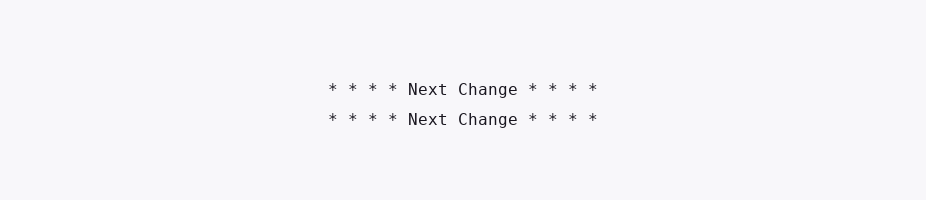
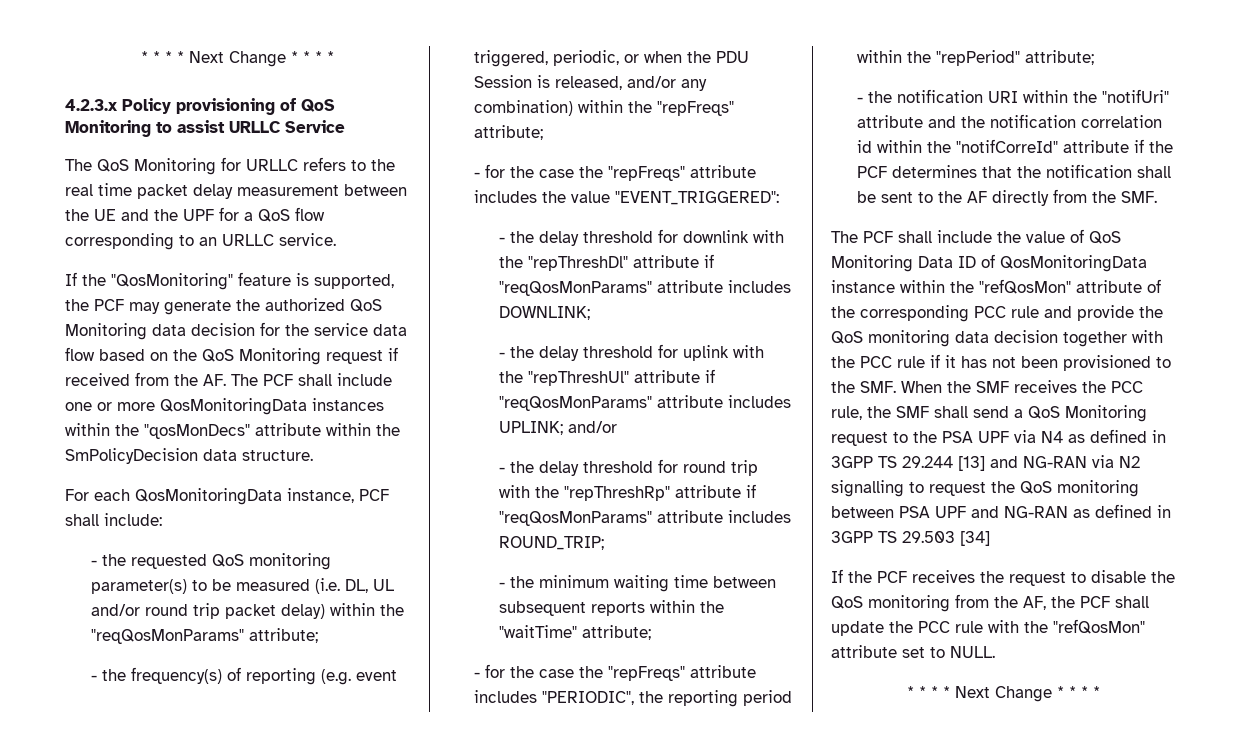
(598, 89) none -> [65,98,335,115] [65,120,345,137] [65,157,395,175] [65,183,407,199] [65,207,325,222] [65,233,336,250] [65,272,394,290] [65,298,382,315] [65,322,407,340] [65,347,398,365] [65,372,392,386] [65,398,384,415] [65,423,400,439] [65,448,313,464] [65,488,389,505] [65,513,162,526] [90,553,331,570] [90,578,394,594] [90,603,404,619] [90,628,318,644] [90,667,397,685] [473,50,749,67] [473,75,707,91] [473,100,734,116] [473,125,543,140] [473,164,756,181] [473,190,779,205] [499,229,785,246] [499,254,715,271] [499,280,792,296] [499,306,591,320] [499,344,765,361] [499,369,716,386] [499,395,792,411] [499,421,618,435] [499,459,759,476] [499,484,757,501] [499,510,792,526] [499,536,605,550] [499,575,777,592] [499,600,725,616] [499,625,652,640] [473,664,756,681] [473,690,792,707] [856,50,1094,66] [856,89,1169,103] [856,114,1162,128] [856,139,1173,153] [856,164,1171,178] [856,189,1157,206] [831,229,1121,244] [831,254,1147,272] [831,279,1161,294] [831,305,1163,322] [831,330,1163,347] [831,354,1171,371] [831,380,1143,393] [831,405,1147,422] [831,429,1166,446] [831,455,1140,471] [831,480,1139,497] [831,504,1171,518] [831,531,990,546] [831,569,1175,586] [831,594,1149,612] [831,619,1145,636] [831,645,995,658] // 4.2.3.x Policy provisioning of QoS Monitoring to assist URLLC Service // The QoS Monitoring for URLLC refers to the real time packet delay measurement between the UE and the UPF for a QoS flow corresponding to an URLLC service. // If the "QosMonitoring" feature is supported, the PCF may generate the authorized QoS Monitoring data decision for the service data flow based on the QoS Monitoring request if received from the AF. The PCF shall include one or more QosMonitoringData instances within the "qosMonDecs" attribute within the SmPolicyDecision data structure. // For each QosMonitoringData instance, PCF shall include: // - the requested QoS monitoring parameter(s) to be measured (i.e. DL, UL and/or round trip packet delay) within the "reqQosMonParams" attribute; // - the frequency(s) of reporting (e.g. event triggered, periodic, or when the PDU Session is released, and/or any combination) within the "repFreqs" attribute; // - for the case the "repFreqs" attribute includes the value "EVENT_TRIGGERED": // - the delay threshold for downlink with the "repThreshDl" attribute if "reqQosMonParams" attribute includes DOWNLINK; // - the delay threshold for uplink with the "repThreshUl" attribute if "reqQosMonParams" attribute includes UPLINK; and/or // - the delay threshold for round trip with the "repThreshRp" attribute if "reqQosMonParams" attribute includes ROUND_TRIP; // - the minimum waiting time between subsequent reports within the "waitTime" attribute; // - for the case the "repFreqs" attribute includes "PERIODIC", the reporting period within the "repPeriod" attribute; // - the notification URI within the "notifUri" attribute and the notification correlation id within the "notifCorreId" attribute if the PCF determines that the notification shall be sent to the AF directly from the SMF. // The PCF shall include the value of QoS Monitoring Data ID of QosMonitoringData instance within the "refQosMon" attribute of the corresponding PCC rule and provide the QoS monitoring data decision together with the PCC rule if it has not been provisioned to the SMF. When the SMF receives the PCC rule, the SMF shall send a QoS Monitoring request to the PSA UPF via N4 as defined in 3GPP TS 29.244 [13] and NG-RAN via N2 signalling to request the QoS monitoring between PSA UPF and NG-RAN as defined in 3GPP TS 29.503 [34] // If the PCF receives the request to disable the QoS monitoring from the AF, the PCF shall update the PCC rule with the "refQosMon" attribute set to NULL.

